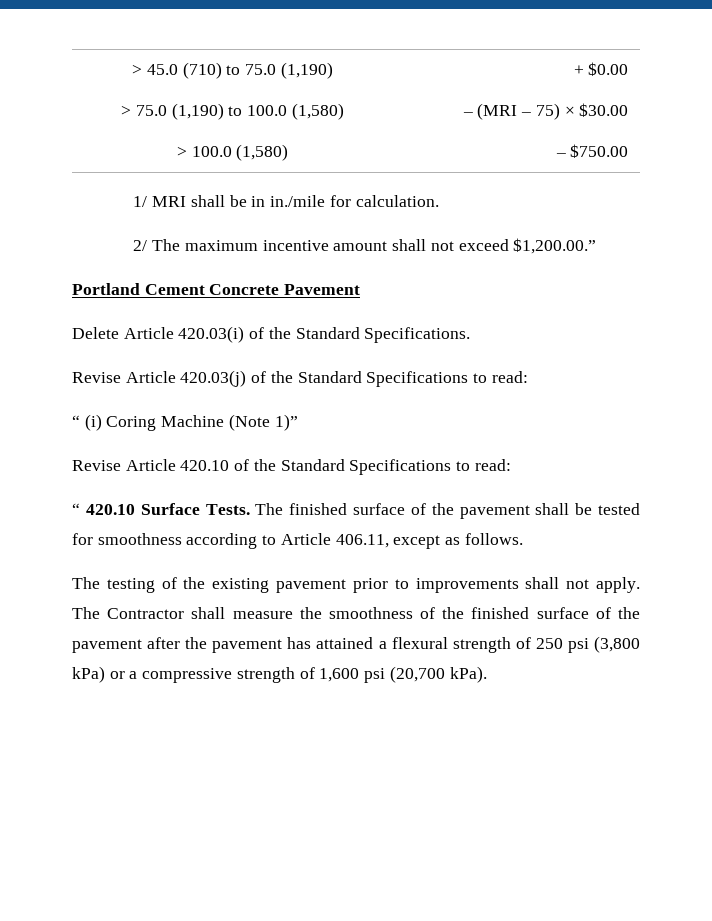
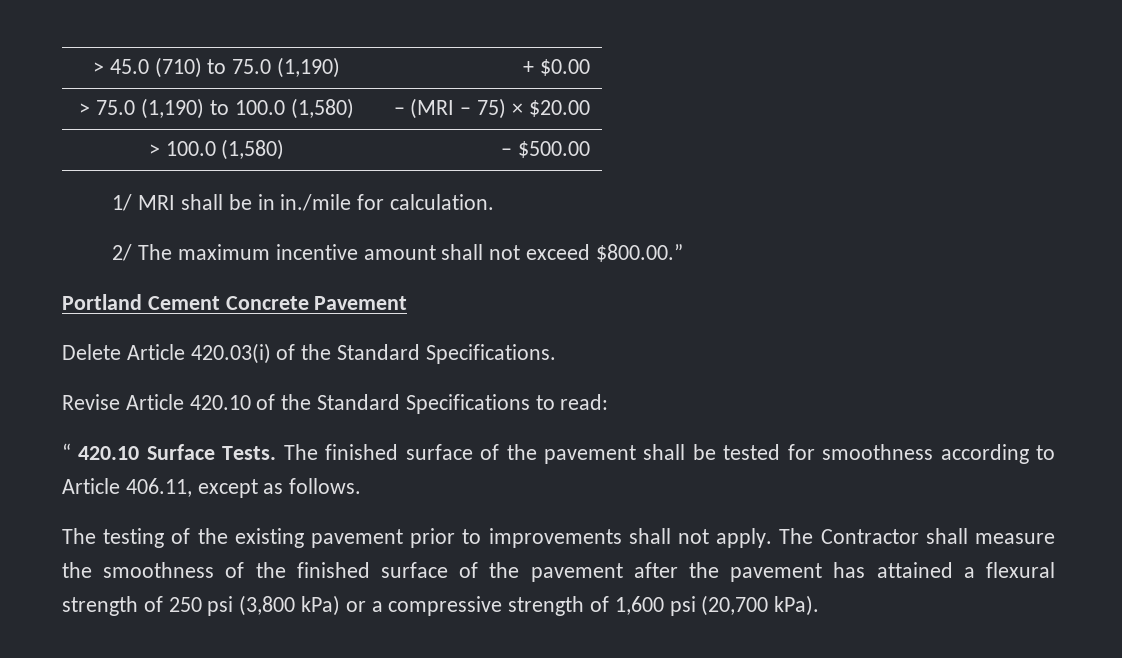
[579,103,629,117] $30.00 -> [528,100,590,117] $20.00
[570,144,629,158] $750.00 -> [517,141,590,158] $500.00
[513,238,597,254] $1,200.00.” -> [595,244,683,262] $800.00.”
[72,370,528,387] [72,414,298,431] // Revise Article 420.03(j) of the Standard Specifications to read: // “ (i) Coring Machine (Note 1)” -> (556, 354) none

